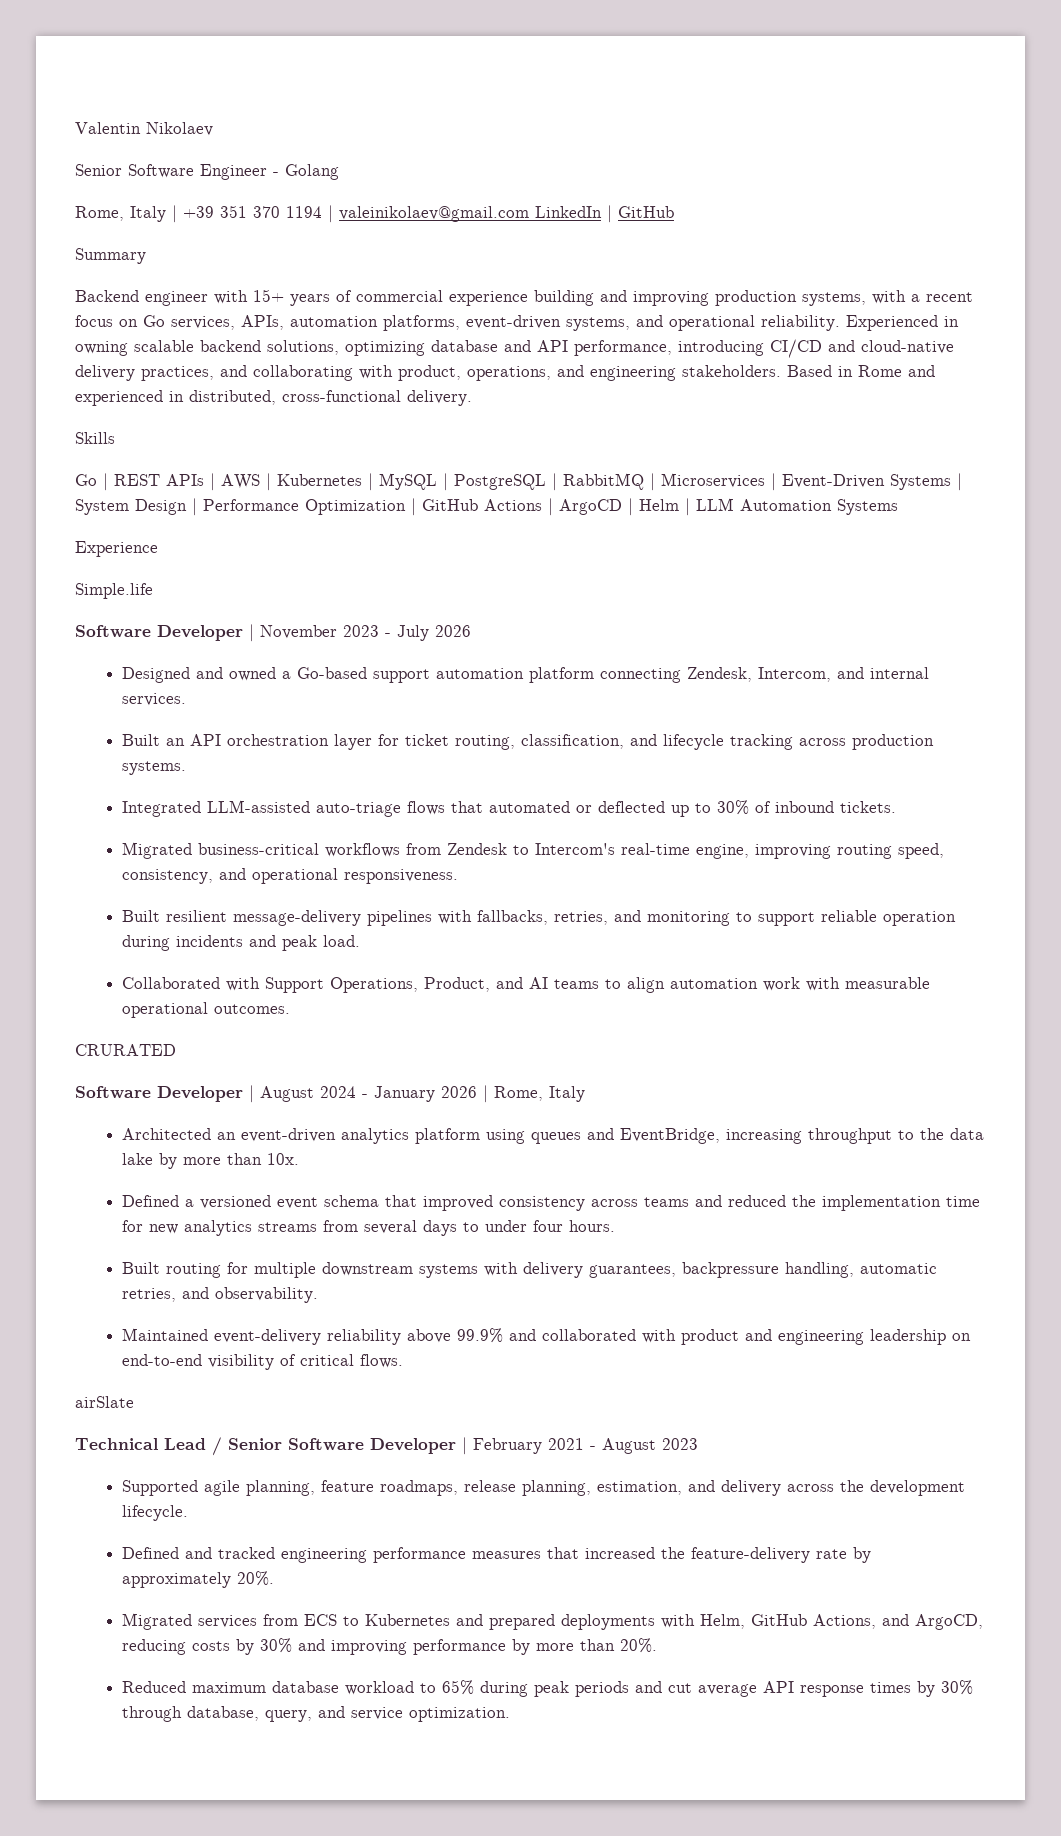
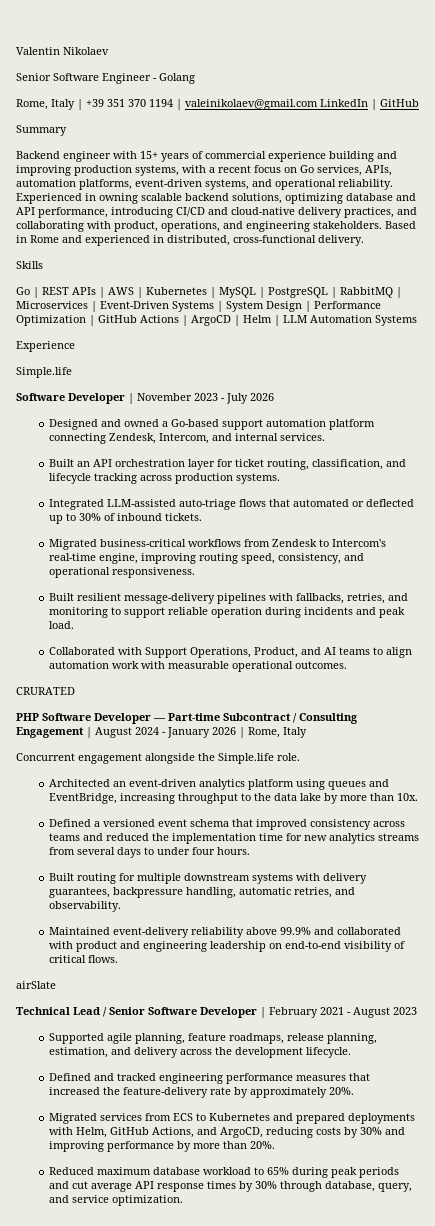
[75,1086,243,1102] Software Developer -> [16,713,358,724] [16,727,84,738] PHP Software Developer — Part-time Subcontract / Consulting Engagement
(585, 1094) none -> [16,753,300,764] // Concurrent engagement alongside the Simple.life role.

